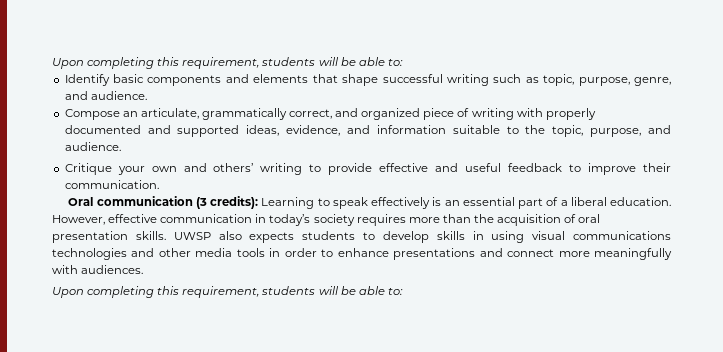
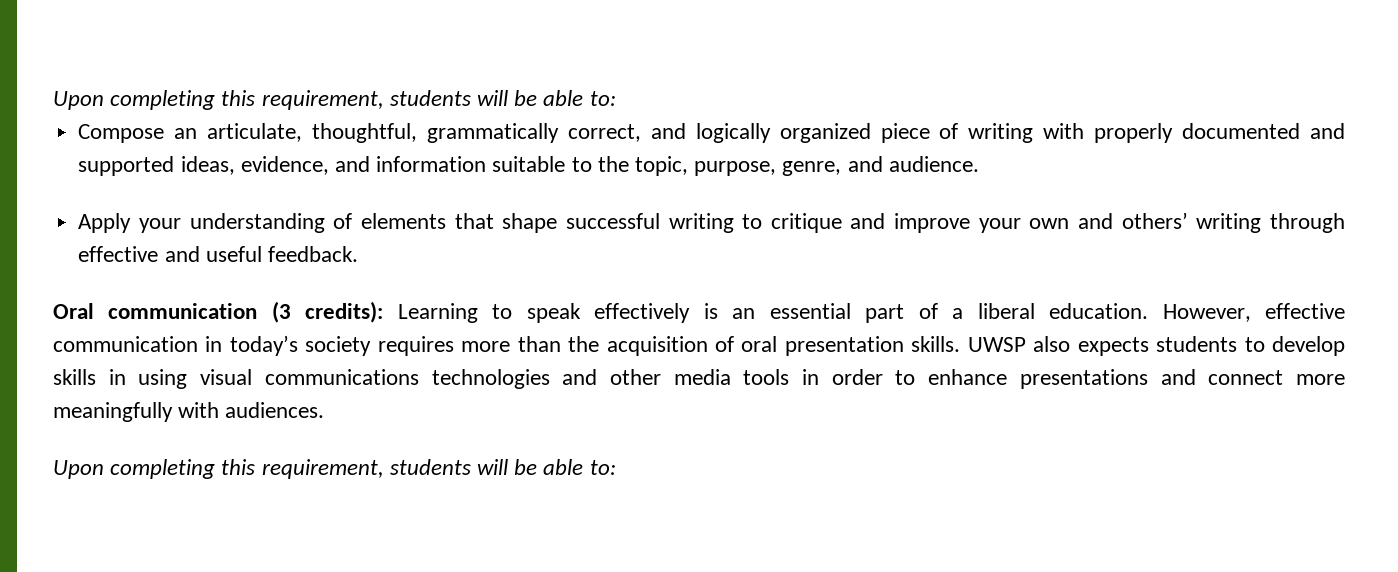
[52,57,403,69] [64,74,671,86] [64,91,147,100] Upon completing this requirement, students will be able to: // Identify basic components and elements that shape successful writing such as topic, purpose, genre, and audience. -> [53,90,616,110] Upon completing this requirement, students will be able to:
(199, 113) none -> [312,123,418,143] thoughtful,
(359, 112) none -> [695,123,771,143] logically
[648,125,671,134] [64,142,121,151] [64,163,112,175] and audience. // Critique -> [782,156,979,176] [78,213,971,233] genre, and audience. // Apply your understanding of elements that shape successful writing to critique and improve
[309,163,373,175] to provide -> [1270,213,1345,233] through
[508,163,671,175] [64,180,159,189] feedback to improve their communication. -> [267,246,358,262] feedback.

